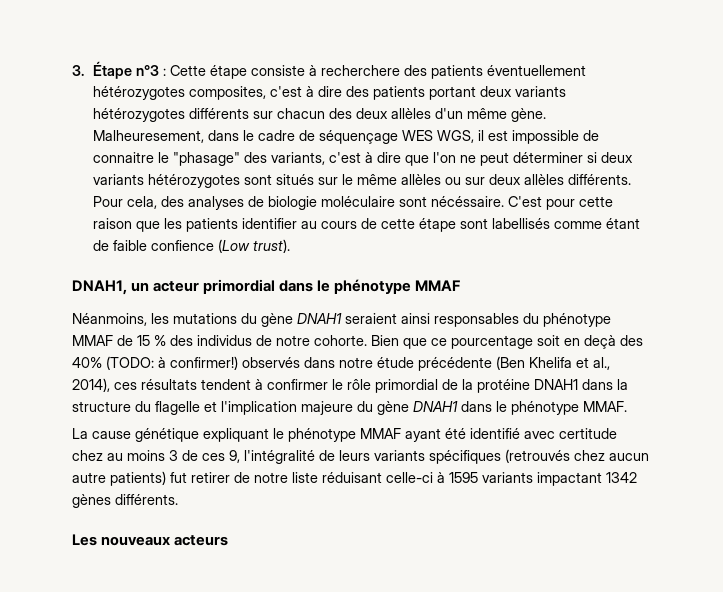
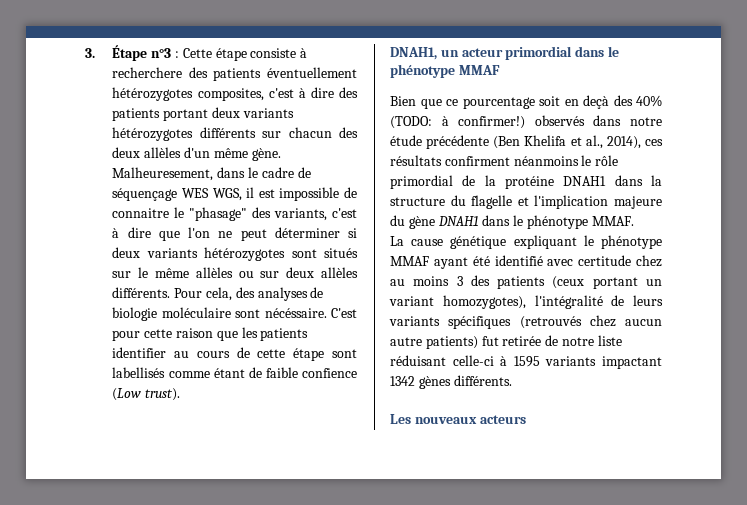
[72,313,611,327] [72,335,367,346] Néanmoins, les mutations du gène DNAH1 seraient ainsi responsables du phénotype MMAF de 15 % des individus de notre cohorte. -> (500, 70) none
[201,379,328,390] tendent à confirmer -> [444,156,579,166] confirment néanmoins
[182,450,240,463] de ces 9, -> [470,275,662,289] [389,295,526,309] des patients (ceux portant un variant homozygotes),
[191,472,230,483] retirer -> [502,336,542,346] retirée

